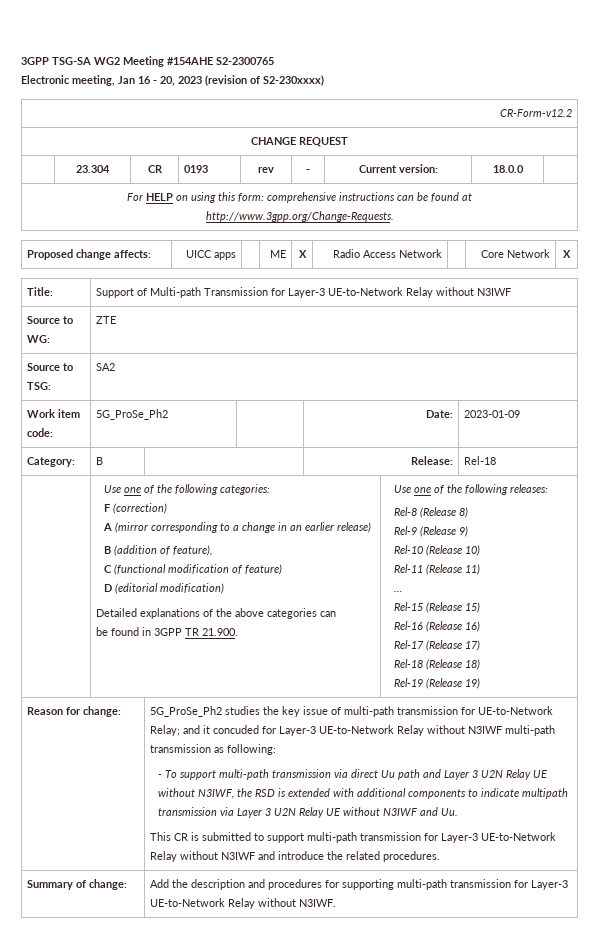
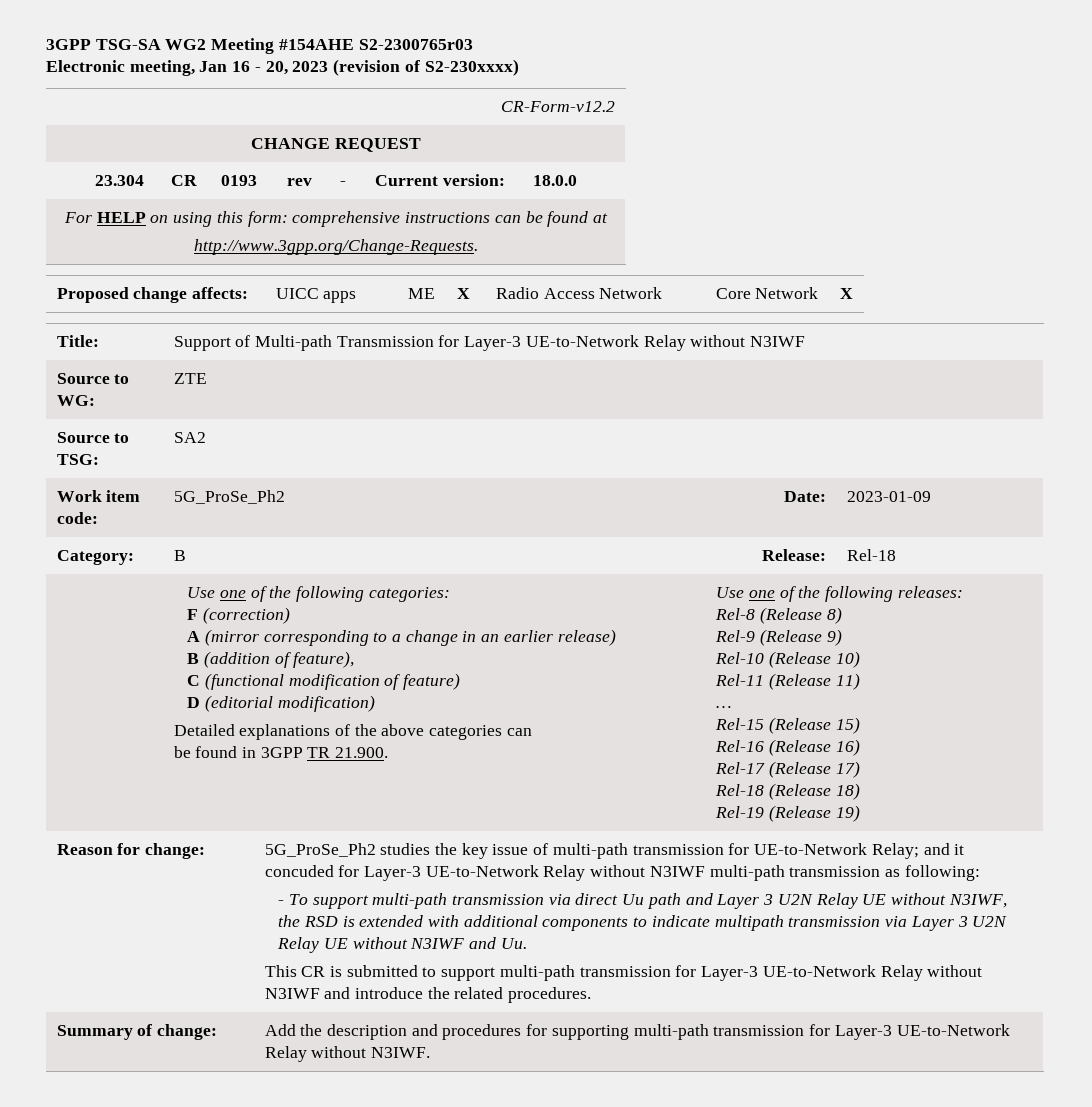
[216,57,274,65] S2-2300765 -> [358,39,473,50] S2-2300765r03

